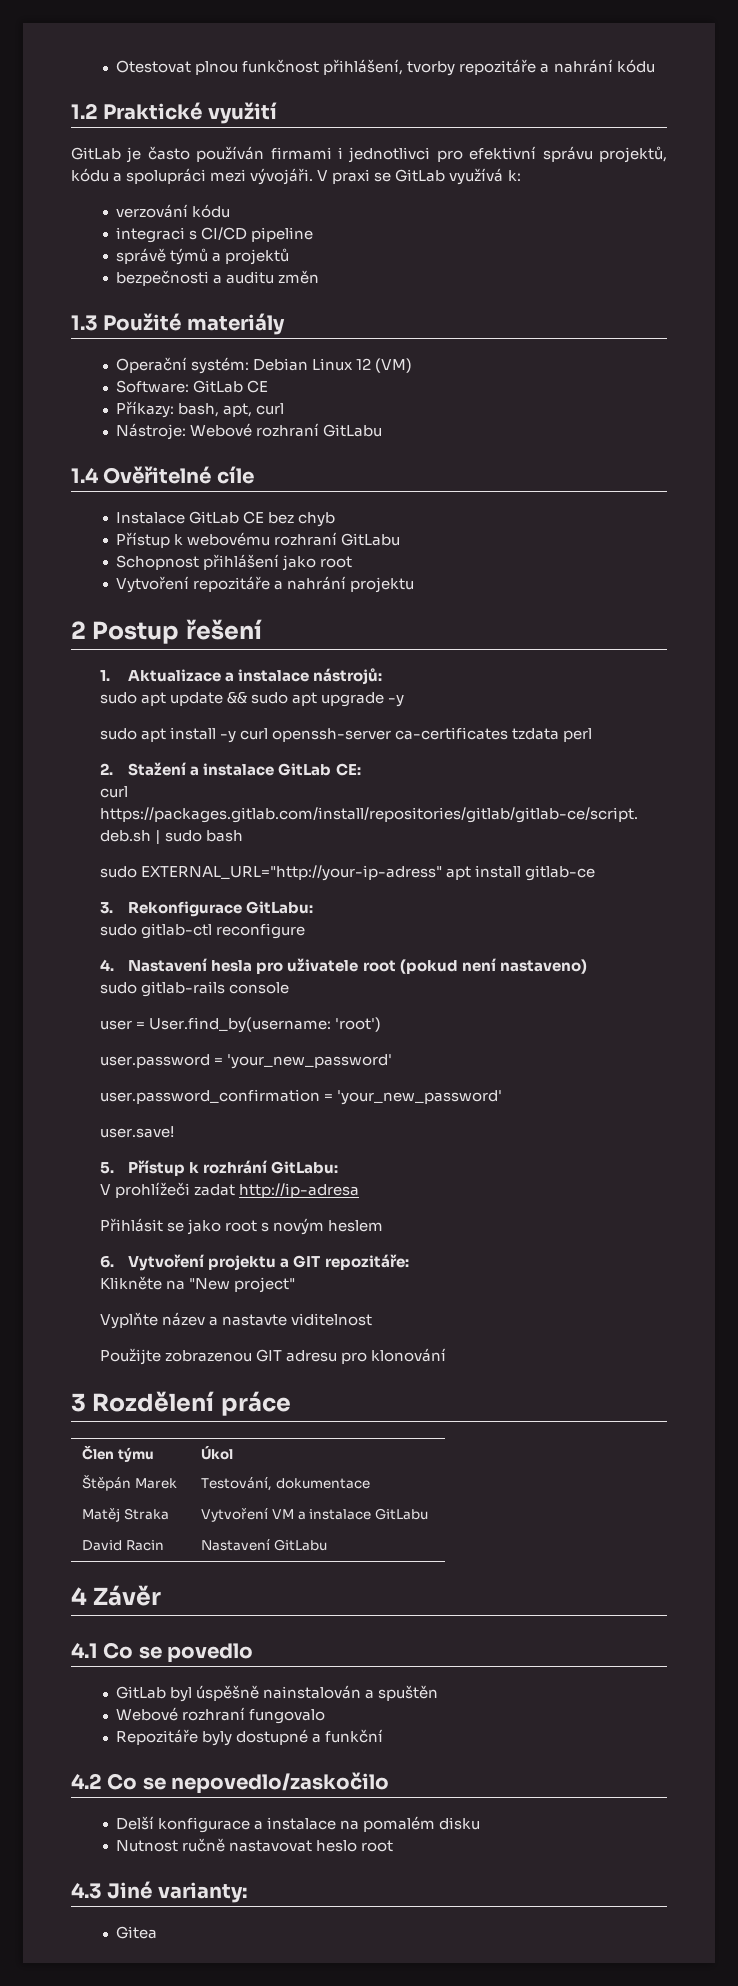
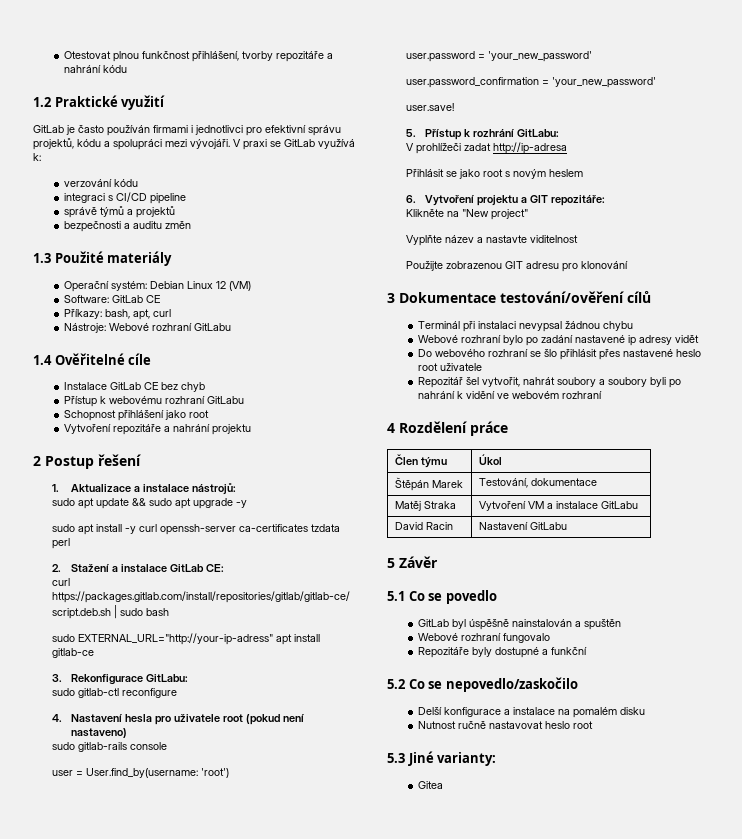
(86, 1402) none -> [399,291,651,303] [417,321,633,332] [417,335,699,346] [417,349,701,360] [417,363,482,371] [417,377,681,388] [417,391,602,399] [387,423,395,433] Dokumentace testování/ověření cílů // Terminál při instalaci nevypsal žádnou chybu // Webové rozhraní bylo po zadání nastavené ip adresy vidět // Do webového rozhraní se šlo přihlásit přes nastavené heslo root uživatele // Repozitář šel vytvořit, nahrát soubory a soubory byli po nahrání k vidění ve webovém rozhraní // 4
[71,1587,87,1605] 4 -> [387,558,395,568] 5
[71,1642,98,1658] 4.1 -> [387,591,405,601] 5.1
[71,1773,102,1789] 4.2 -> [387,679,405,689] 5.2
[71,1882,102,1899] 4.3 -> [387,753,405,763] 5.3

